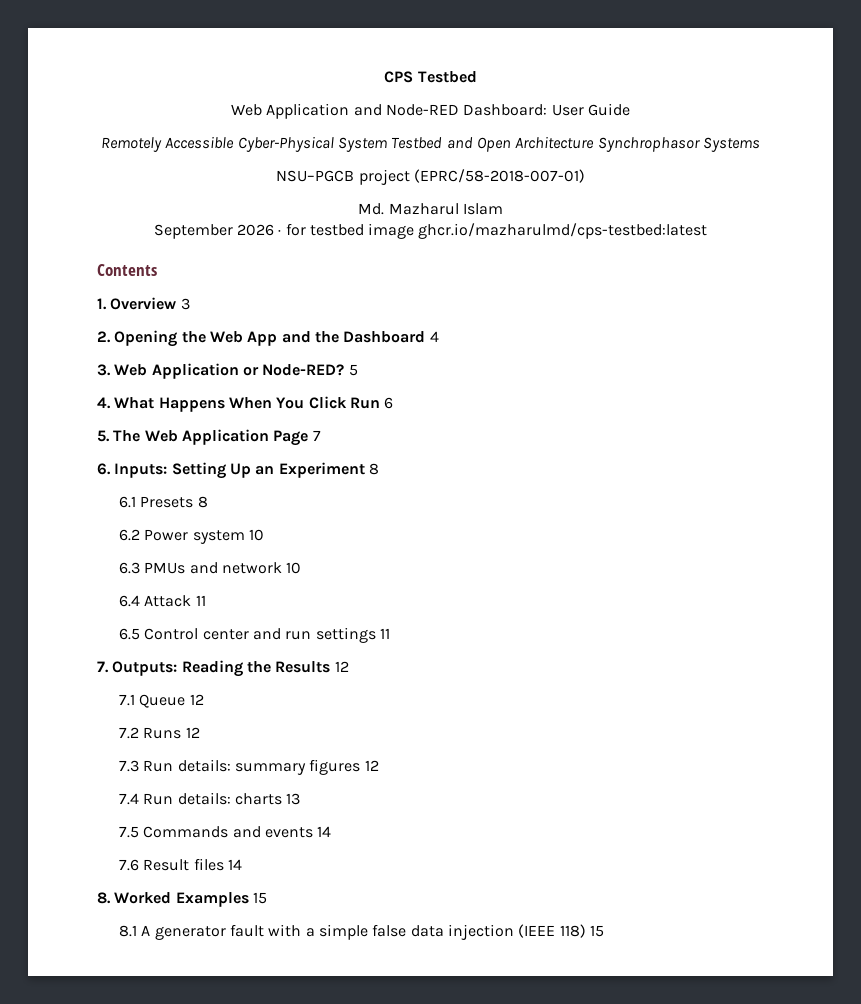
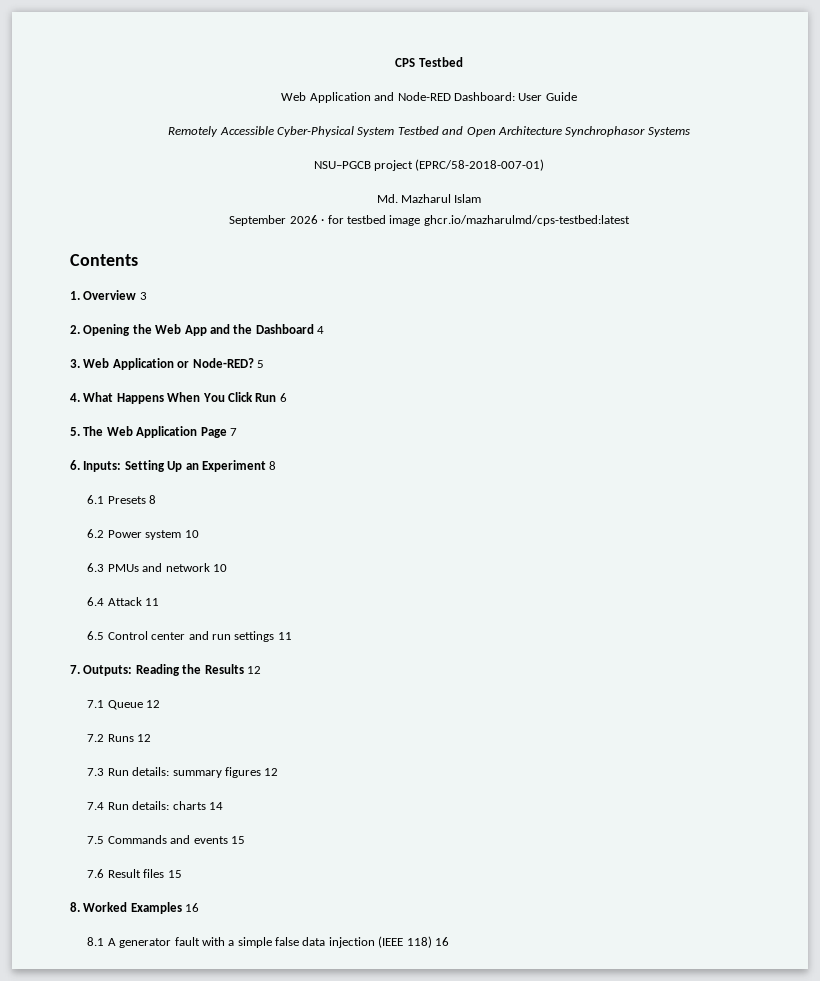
[286,793,301,805] 13 -> [208,802,223,810] 14
[317,826,332,837] 14 -> [230,836,245,844] 15
[228,859,243,870] 14 -> [167,870,182,878] 15
[252,892,267,904] 15 -> [185,903,200,912] 16
[589,925,604,937] 15 -> [434,937,449,946] 16

